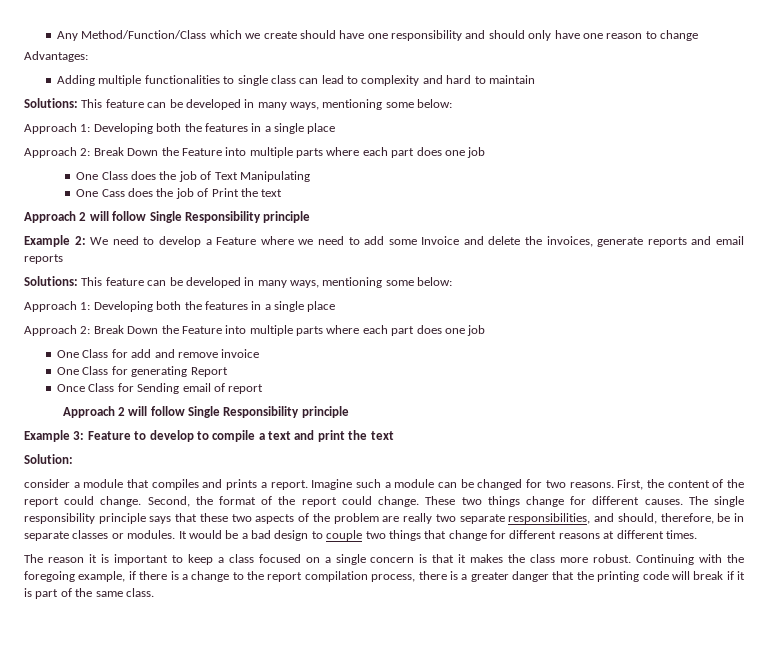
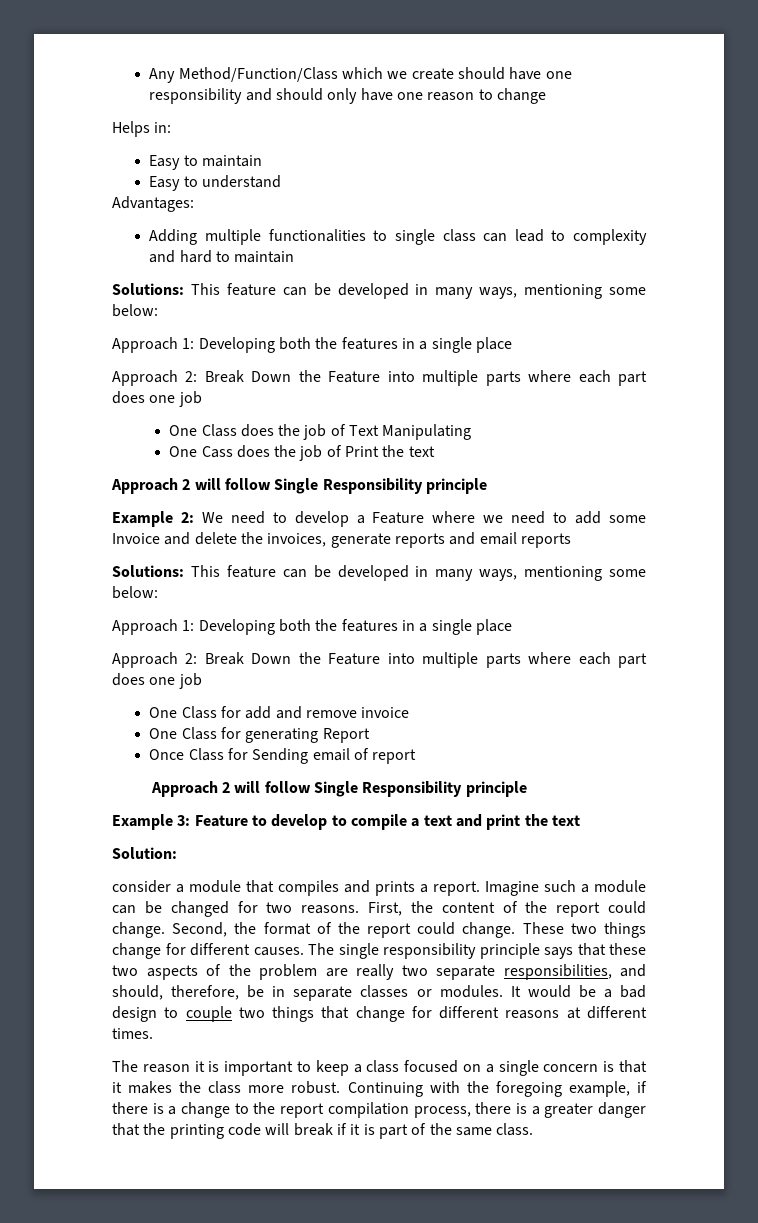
(699, 35) none -> [112,121,172,137] [149,155,263,170] [149,175,282,191] // Helps in: // Easy to maintain // Easy to understand

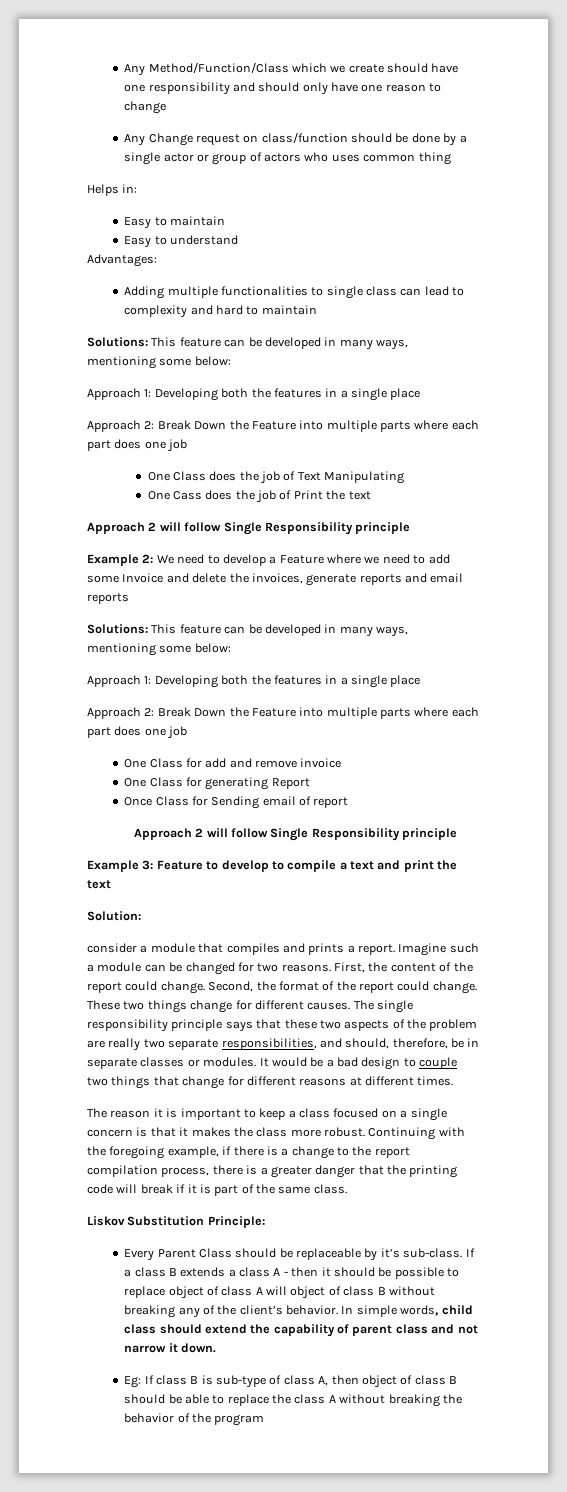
(546, 96) none -> [124,132,467,146] [124,152,451,165] // Any Change request on class/function should be done by a single actor or group of actors who uses common thing
(534, 1129) none -> [87,1216,265,1228] [124,1248,475,1261] [124,1267,460,1279] [124,1286,435,1299] [124,1305,473,1318] [124,1324,478,1337] [124,1343,216,1353] [124,1375,458,1388] [124,1394,462,1407] [124,1413,265,1426] // Liskov Substitution Principle: // Every Parent Class should be replaceable by it’s sub-class. If a class B extends a class A - then it should be possible to replace object of class A will object of class B without breaking any of the client’s behavior. In simple words, child class should extend the capability of parent class and not narrow it down. // Eg: If class B is sub-type of class A, then object of class B should be able to replace the class A without breaking the behavior of the program

